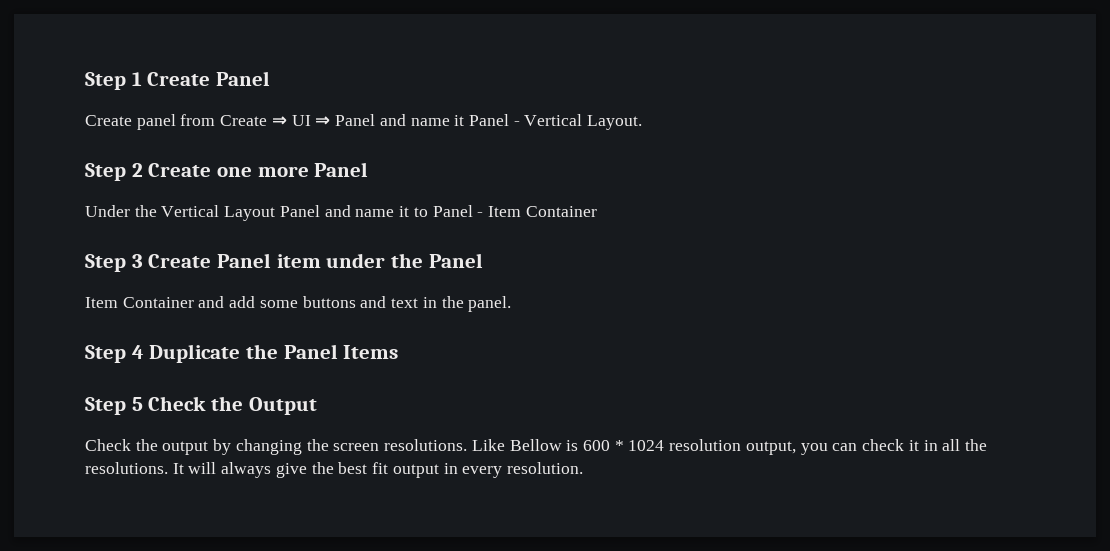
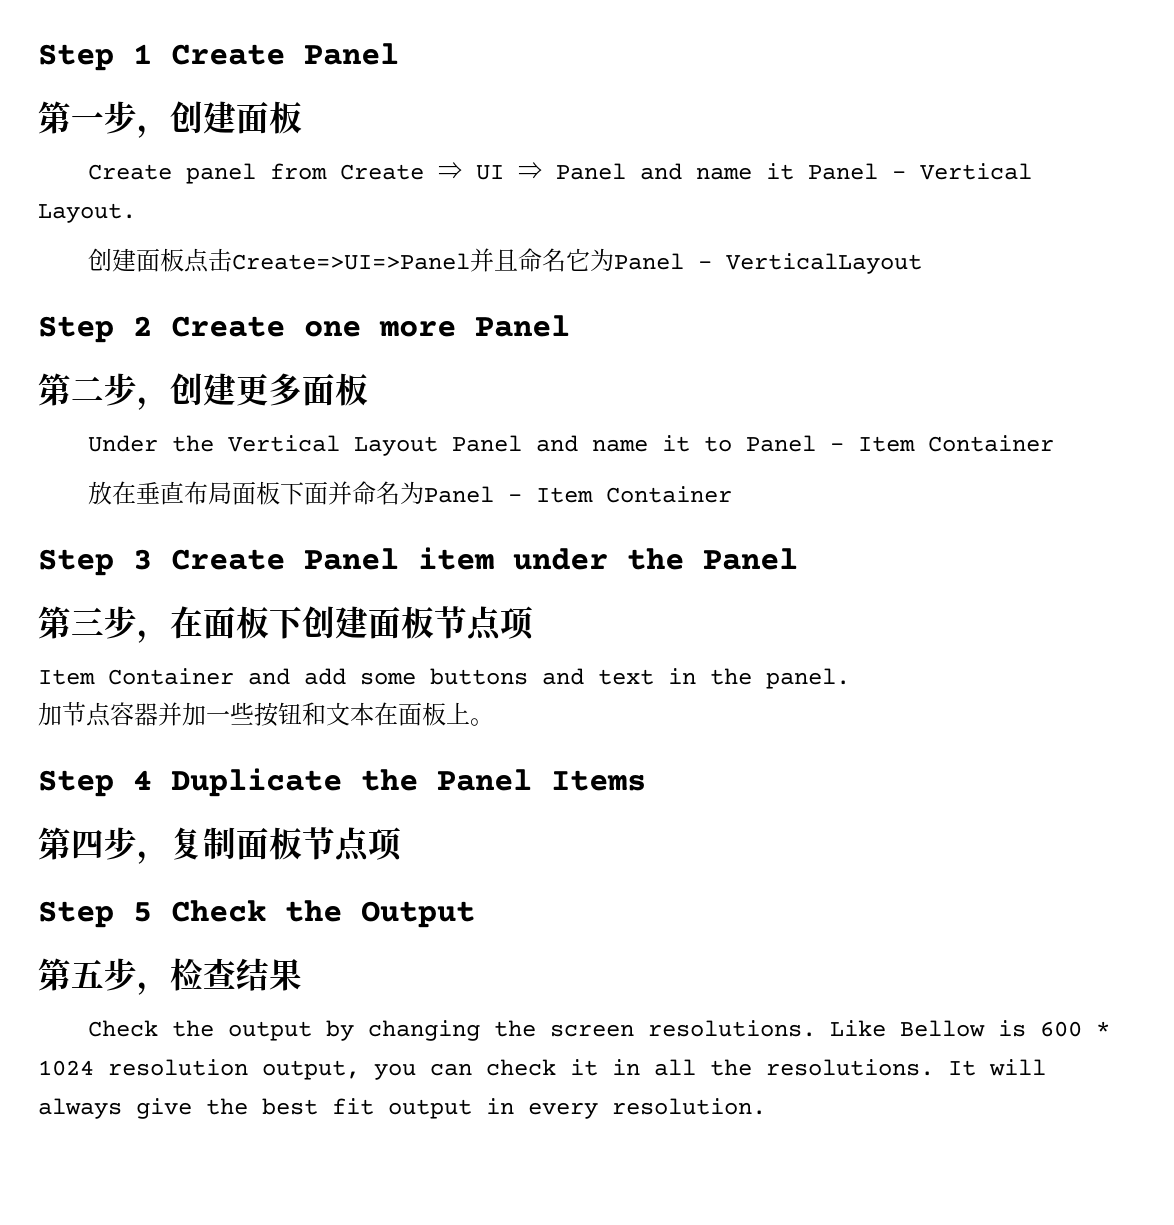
(271, 78) none -> [38,101,302,138] // 第一步，创建面板
(643, 122) none -> [88,248,923,274] // 创建面板点击Create=>UI=>Panel并且命名它为Panel - VerticalLayout
(369, 169) none -> [38,373,368,410] // 第二步，创建更多面板
(597, 211) none -> [88,481,733,505] // 放在垂直布局面板下面并命名为Panel - Item Container
(483, 260) none -> [38,606,534,643] // 第三步，在面板下创建面板节点项
(512, 304) none -> [38,702,494,727] // 加节点容器并加一些按钮和文本在面板上。
(399, 352) none -> [38,827,402,864] // 第四步，复制面板节点项
(317, 406) none -> [38,958,302,995] // 第五步，检查结果

